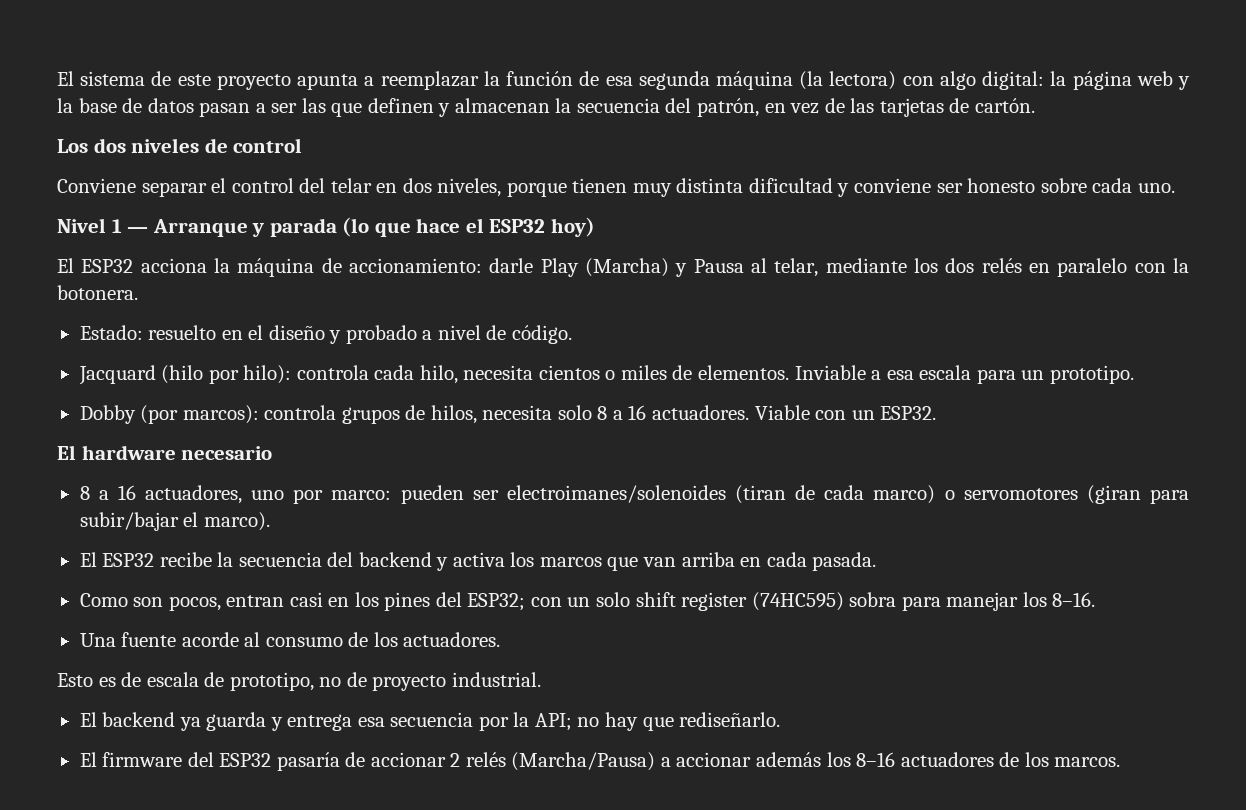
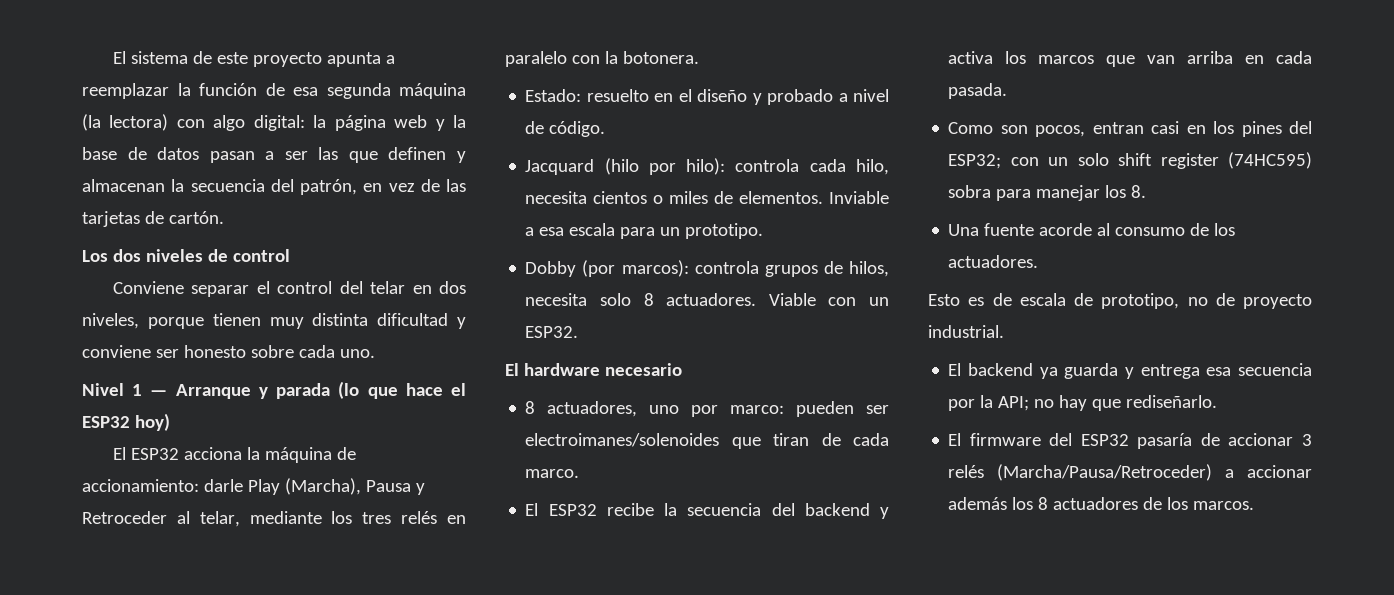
[585,258,744,277] (Marcha) y Pausa -> [284,478,425,495] [82,511,167,524] (Marcha), Pausa y Retroceder
[945,258,975,273] dos -> [362,512,392,524] tres
[612,405,647,420] a 16 -> (654, 299) none
[98,485,136,500] a 16 -> (536, 407) none
[734,485,1189,504] [79,512,270,531] (tiran de cada marco) o servomotores (giran para subir/bajar el marco). -> [731,433,889,449] [525,469,580,478] que tiran de cada marco.
[1052,592,1096,607] 8–16. -> [1131,185,1147,198] 8.
[450,752,656,771] 2 relés (Marcha/Pausa) -> [1302,434,1312,446] [948,464,1213,481] 3 relés (Marcha/Pausa/Retroceder)
[856,752,896,767] 8–16 -> [1038,497,1049,510] 8

